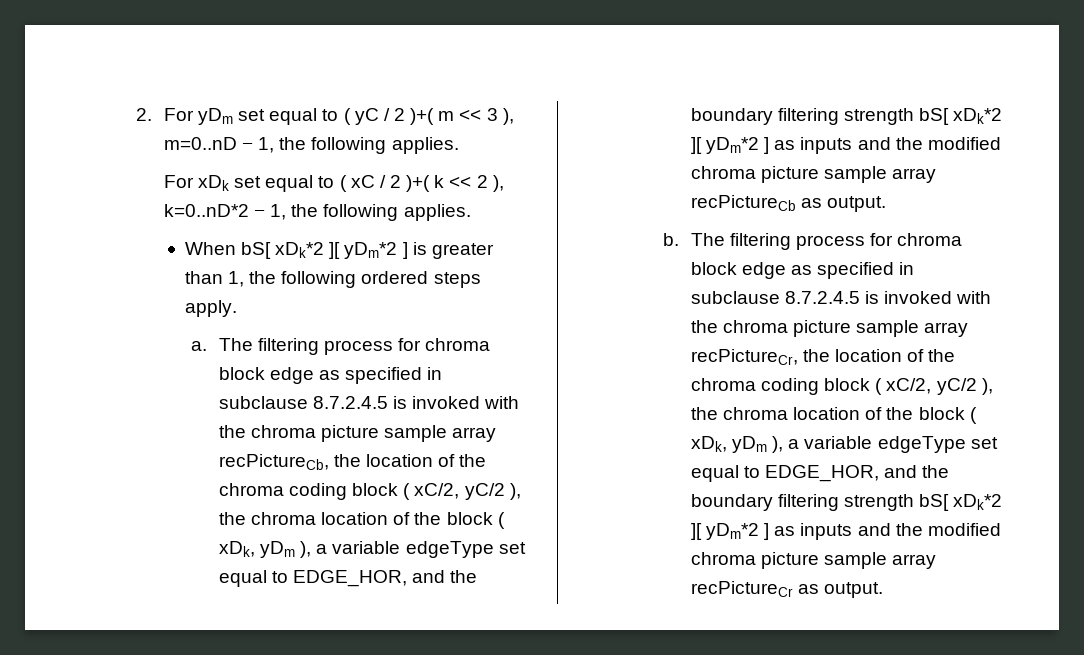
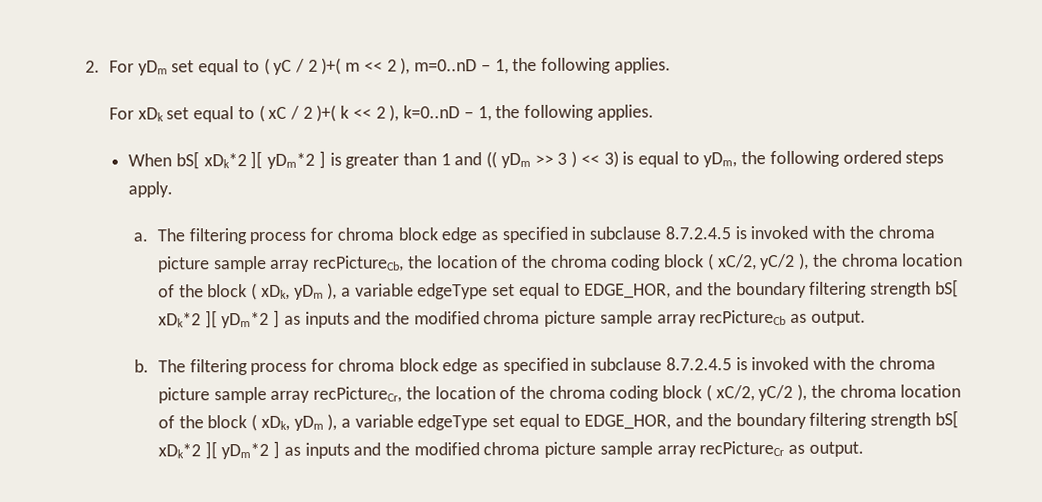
[486,108,498,121] 3 -> [386,59,397,72] 2
[163,204,249,217] k=0..nD*2 -> [403,105,461,119] k=0..nD
[227,271,244,287] 1, -> [440,150,738,169] 1 and (( yDm >> 3 ) << 3) is equal to yDm,

